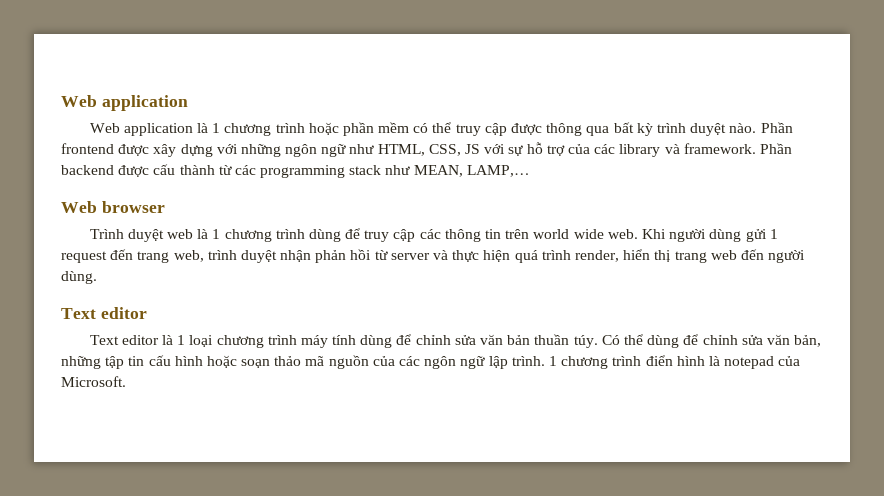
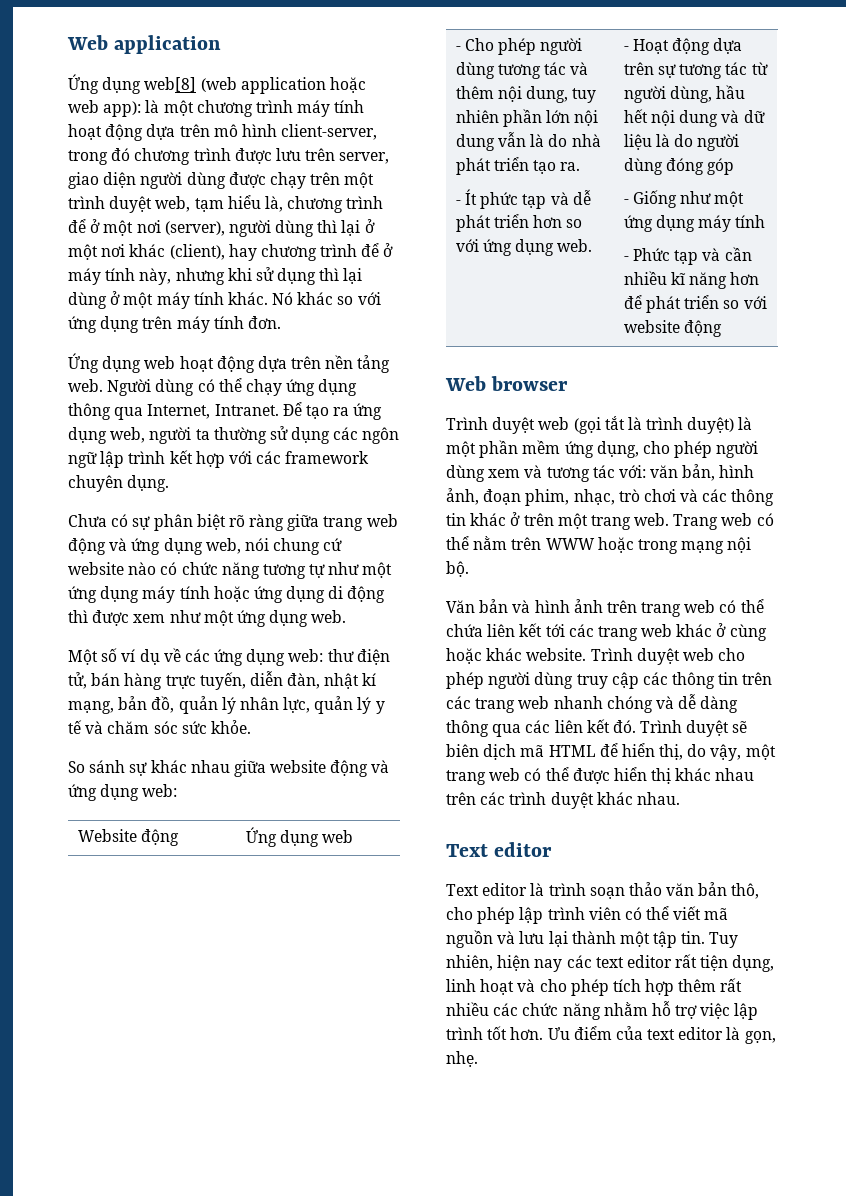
[89,122,793,136] [61,142,792,157] [61,164,530,178] Web application là 1 chương trình hoặc phần mềm có thể truy cập được thông qua bất kỳ trình duyệt nào. Phần frontend được xây dựng với những ngôn ngữ như HTML, CSS, JS với sự hỗ trợ của các library và framework. Phần backend được cấu thành từ các programming stack như MEAN, LAMP,… -> [68,74,366,94] [68,100,365,117] [68,124,378,141] [68,148,390,165] [68,172,375,189] [68,195,384,213] [68,219,375,237] [68,243,394,261] [68,267,363,285] [68,291,381,309] [68,316,281,333] [68,353,391,373] [68,378,358,396] [68,402,383,420] [68,426,400,444] [68,450,370,468] [68,475,170,492] [68,514,398,531] [68,538,343,555] [68,562,393,579] [68,586,386,603] [68,610,347,627] [68,648,390,666] [68,671,377,690] [68,696,385,714] [68,720,251,734] [68,760,390,777] [68,784,178,801] [77,829,180,846] [245,827,354,847] [455,38,583,55] [455,62,589,79] [455,86,597,103] [455,109,599,127] [455,132,601,151] [455,157,581,175] [455,189,591,209] [455,214,583,232] [455,239,593,256] [623,38,743,55] [623,62,768,79] [623,85,746,103] [623,109,765,127] [623,134,740,151] [623,158,735,175] [623,190,745,208] [623,215,766,232] [623,247,752,265] [623,271,760,289] [623,295,767,313] [623,320,723,337] Ứng dụng web[8] (web application hoặc web app): là một chương trình máy tính hoạt động dựa trên mô hình client-server, trong đó chương trình được lưu trên server, giao diện người dùng được chạy trên một trình duyệt web, tạm hiểu là, chương trình để ở một nơi (server), người dùng thì lại ở một nơi khác (client), hay chương trình để ở máy tính này, nhưng khi sử dụng thì lại dùng ở một máy tính khác. Nó khác so với ứng dụng trên máy tính đơn. // Ứng dụng web hoạt động dựa trên nền tảng web. Người dùng có thể chạy ứng dụng thông qua Internet, Intranet. Để tạo ra ứng dụng web, người ta thường sử dụng các ngôn ngữ lập trình kết hợp với các framework chuyên dụng. // Chưa có sự phân biệt rõ ràng giữa trang web động và ứng dụng web, nói chung cứ website nào có chức năng tương tự như một ứng dụng máy tính hoặc ứng dụng di động thì được xem như một ứng dụng web. // Một số ví dụ về các ứng dụng web: thư điện tử, bán hàng trực tuyến, diễn đàn, nhật kí mạng, bản đồ, quản lý nhân lực, quản lý y tế và chăm sóc sức khỏe. // So sánh sự khác nhau giữa website động và ứng dụng web: // Website động | Ứng dụng web // - Cho phép người dùng tương tác và thêm nội dung, tuy nhiên phần lớn nội dung vẫn là do nhà phát triển tạo ra. // - Ít phức tạp và dễ phát triển hơn so với ứng dụng web. | - Hoạt động dựa trên sự tương tác từ người dùng, hầu hết nội dung và dữ liệu là do người dùng đóng góp // - Giống như một ứng dụng máy tính // - Phức tạp và cần nhiều kĩ năng hơn để phát triển so với website động
[197,228,361,242] là 1 chương trình dùng để -> [573,416,753,434] [446,440,759,458] [446,464,755,482] [446,488,775,506] [446,512,774,530] [446,536,752,554] [446,561,469,577] [446,599,764,617] [446,623,767,641] [446,648,746,665] [446,672,574,689] (gọi tắt là trình duyệt) là một phần mềm ứng dụng, cho phép người dùng xem và tương tác với: văn bản, hình ảnh, đoạn phim, nhạc, trò chơi và các thông tin khác ở trên một trang web. Trang web có thể nằm trên WWW hoặc trong mạng nội bộ. // Văn bản và hình ảnh trên trang web có thể chứa liên kết tới các trang web khác ở cùng hoặc khác website. Trình duyệt web cho phép người dùng
[533,229,778,242] [61,249,806,263] [61,271,97,284] world wide web. Khi người dùng gửi 1 request đến trang web, trình duyệt nhận phản hồi từ server và thực hiện quá trình render, hiển thị trang web đến người dùng. -> [446,694,739,713] [446,719,748,737] [446,743,776,761] [446,767,755,785] [446,792,680,809] các trang web nhanh chóng và dễ dàng thông qua các liên kết đó. Trình duyệt sẽ biên dịch mã HTML để hiển thị, do vậy, một trang web có thể được hiển thị khác nhau trên các trình duyệt khác nhau.
[177,334,822,348] [61,355,801,369] [61,376,126,387] 1 loại chương trình máy tính dùng để chỉnh sửa văn bản thuần túy. Có thể dùng để chỉnh sửa văn bản, những tập tin cấu hình hoặc soạn thảo mã nguồn của các ngôn ngữ lập trình. 1 chương trình điển hình là notepad của Microsoft. -> [548,882,760,899] [446,906,729,924] [446,930,739,948] [446,954,775,972] [446,978,743,996] [446,1001,759,1020] [446,1026,776,1044] [446,1051,478,1067] trình soạn thảo văn bản thô, cho phép lập trình viên có thể viết mã nguồn và lưu lại thành một tập tin. Tuy nhiên, hiện nay các text editor rất tiện dụng, linh hoạt và cho phép tích hợp thêm rất nhiều các chức năng nhằm hỗ trợ việc lập trình tốt hơn. Ưu điểm của text editor là gọn, nhẹ.

